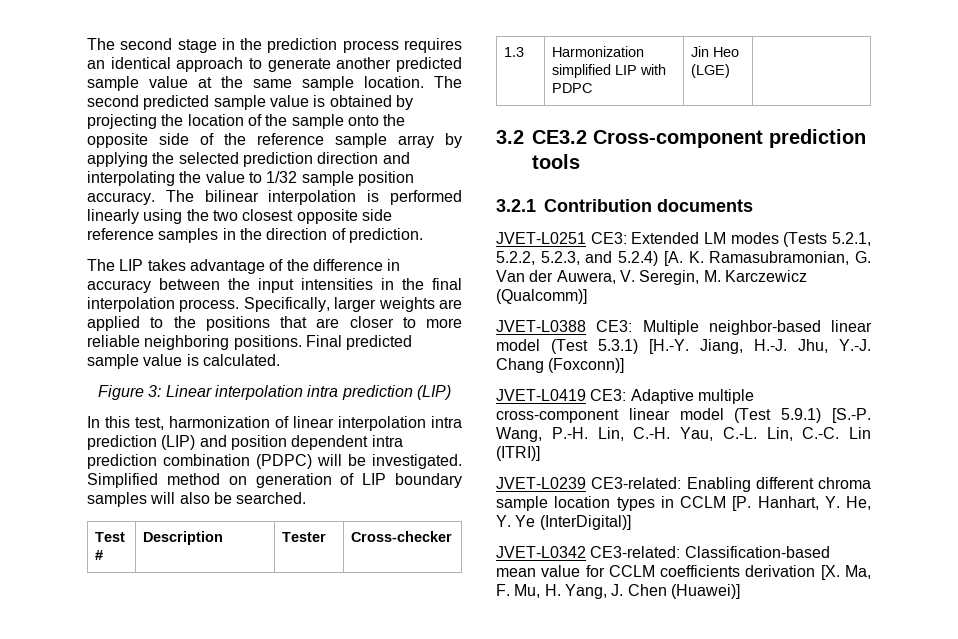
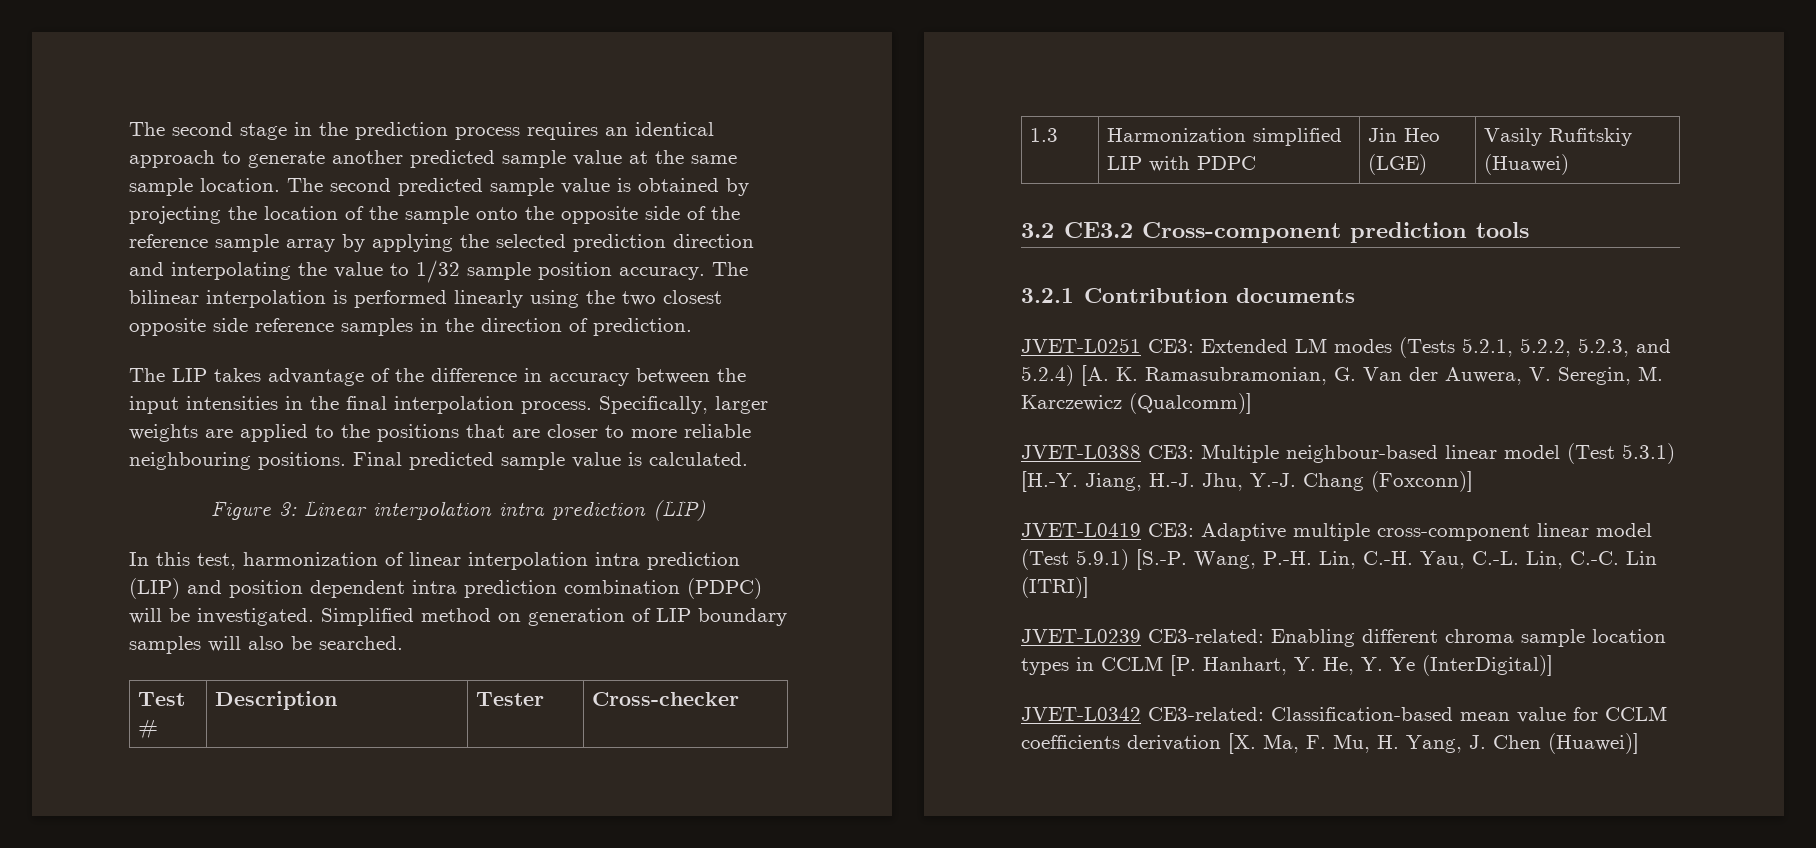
[144,335,230,350] neighboring -> [129,452,251,470] neighbouring
(730, 71) none -> [1483,128,1632,146] [1483,154,1569,175] Vasily Rufitskiy (Huawei)
[708,320,821,335] neighbor-based -> [1286,445,1438,463] neighbour-based

